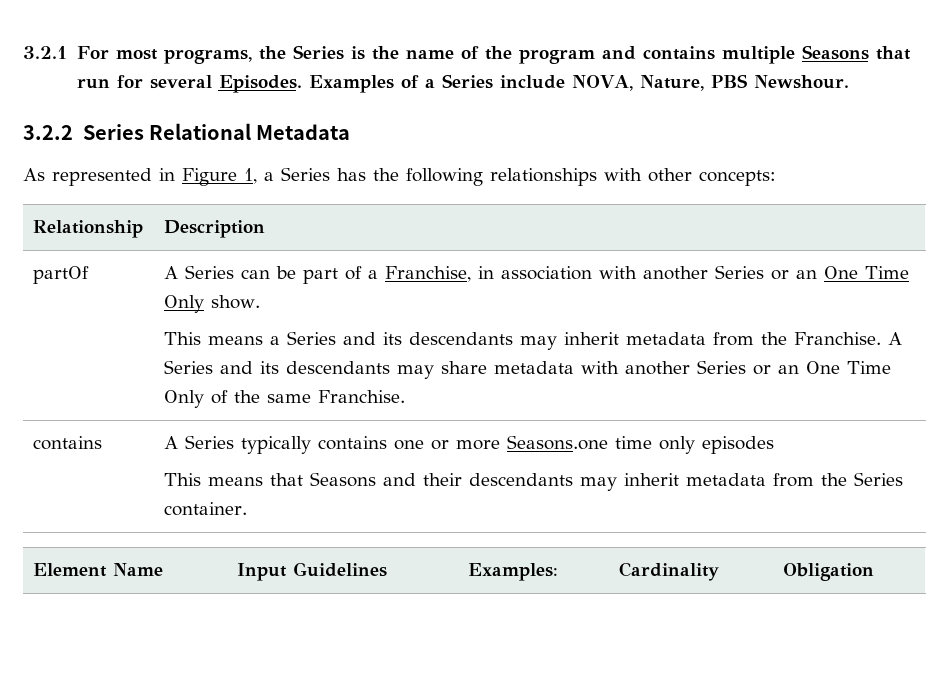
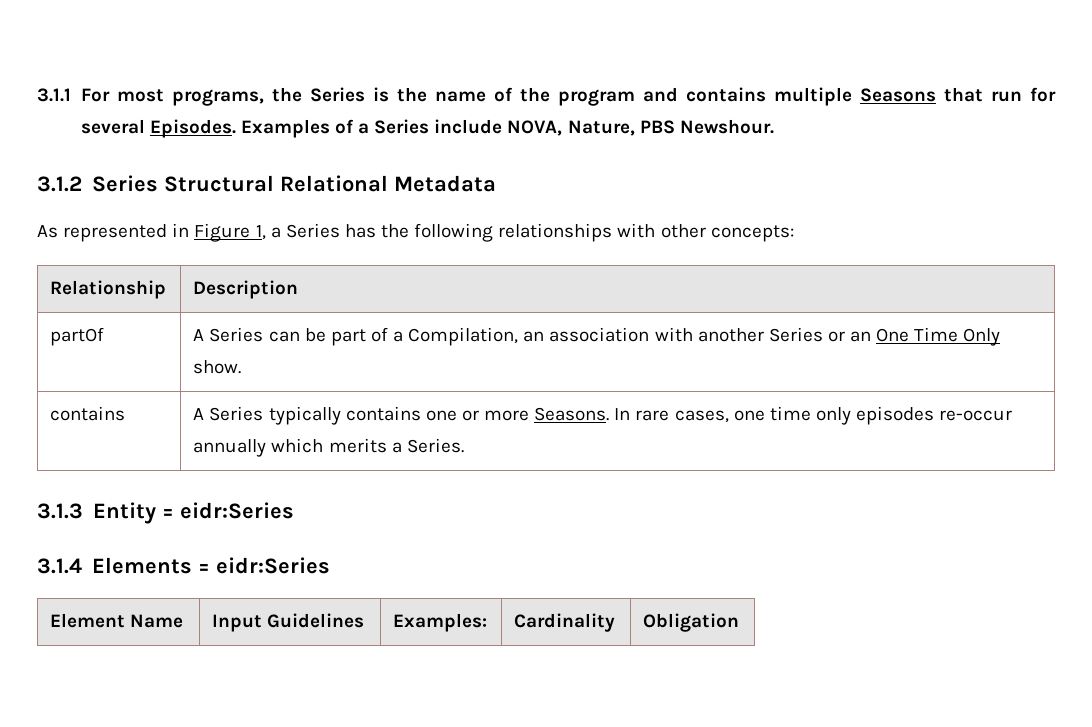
[23,46,67,59] 3.2.1 -> [37,88,71,102] 3.1.1
[23,124,144,140] 3.2.2 Series -> [37,175,274,192] 3.1.2 Series Structural
[385,266,495,282] Franchise, in -> [408,327,545,346] Compilation, an
[164,331,903,350] [164,360,892,379] [164,390,406,408] // This means a Series and its descendants may inherit metadata from the Franchise. A Series and its descendants may share metadata with another Series or an One Time Only of the same Franchise. -> (242, 367) none
[507,435,775,454] [164,472,904,491] [164,502,248,516] Seasons.one time only episodes // This means that Seasons and their descendants may inherit metadata from the Series container. -> [534,406,1013,425] [193,438,464,457] [37,502,294,524] [37,557,330,574] Seasons. In rare cases, one time only episodes re-occur annually which merits a Series. // 3.1.3 Entity = eidr:Series // 3.1.4 Elements = eidr:Series

